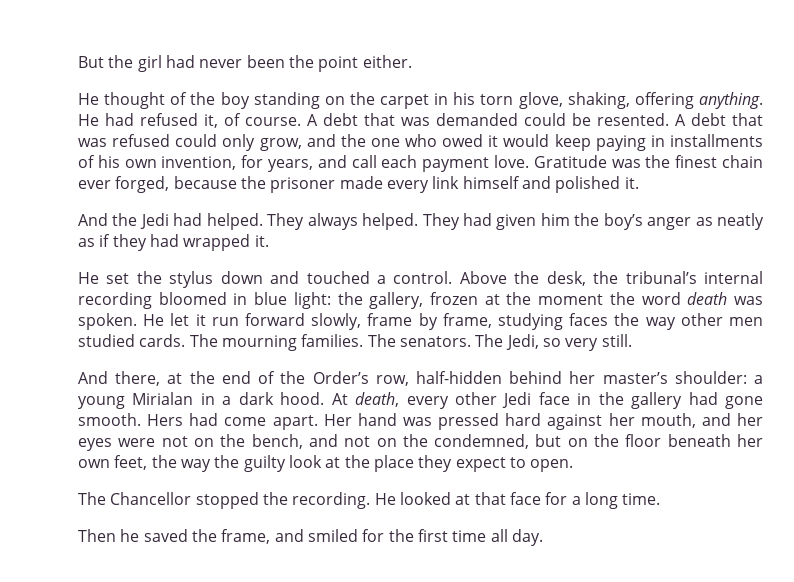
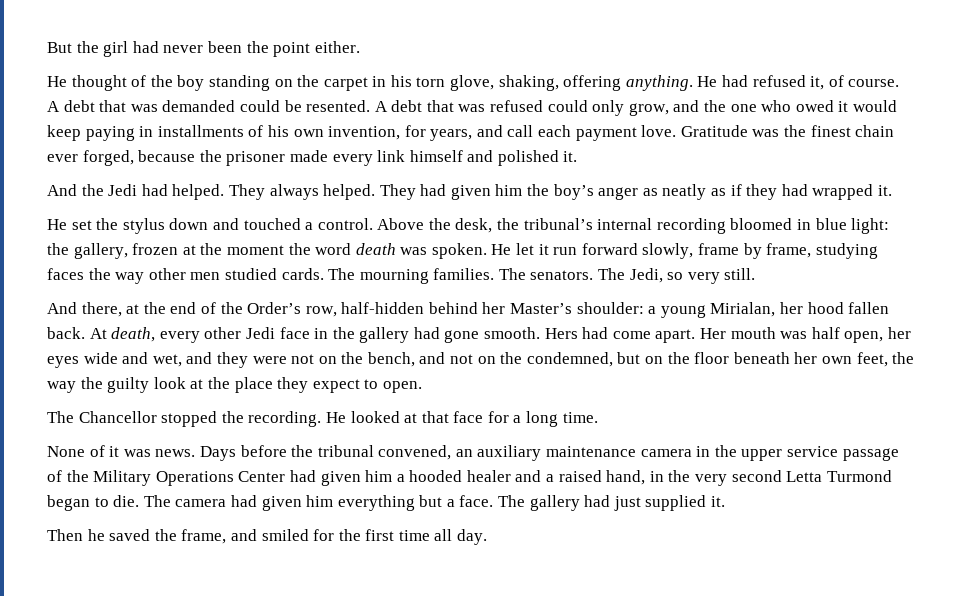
[602,372,668,384] master’s -> [510,303,573,314] Master’s
[132,392,325,405] Mirialan in a dark hood. -> [710,302,890,317] [47,327,85,339] Mirialan, her hood fallen back.
[357,413,763,430] [78,438,112,451] hand was pressed hard against her mouth, and her eyes -> [730,327,911,343] [47,352,248,368] mouth was half open, her eyes wide and wet, and they
(661, 499) none -> [47,445,899,461] [47,470,892,486] [47,495,726,511] // None of it was news. Days before the tribunal convened, an auxiliary maintenance camera in the upper service passage of the Military Operations Center had given him a hooded healer and a raised hand, in the very second Letta Turmond began to die. The camera had given him everything but a face. The gallery had just supplied it.

